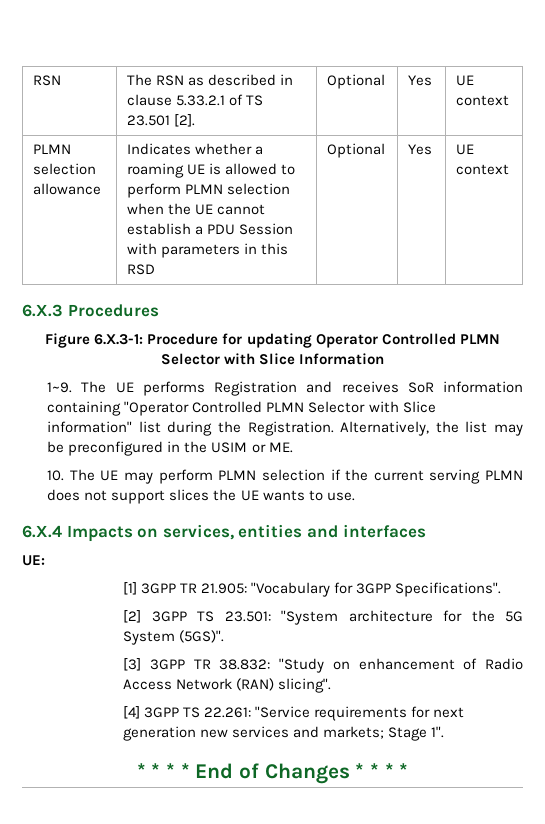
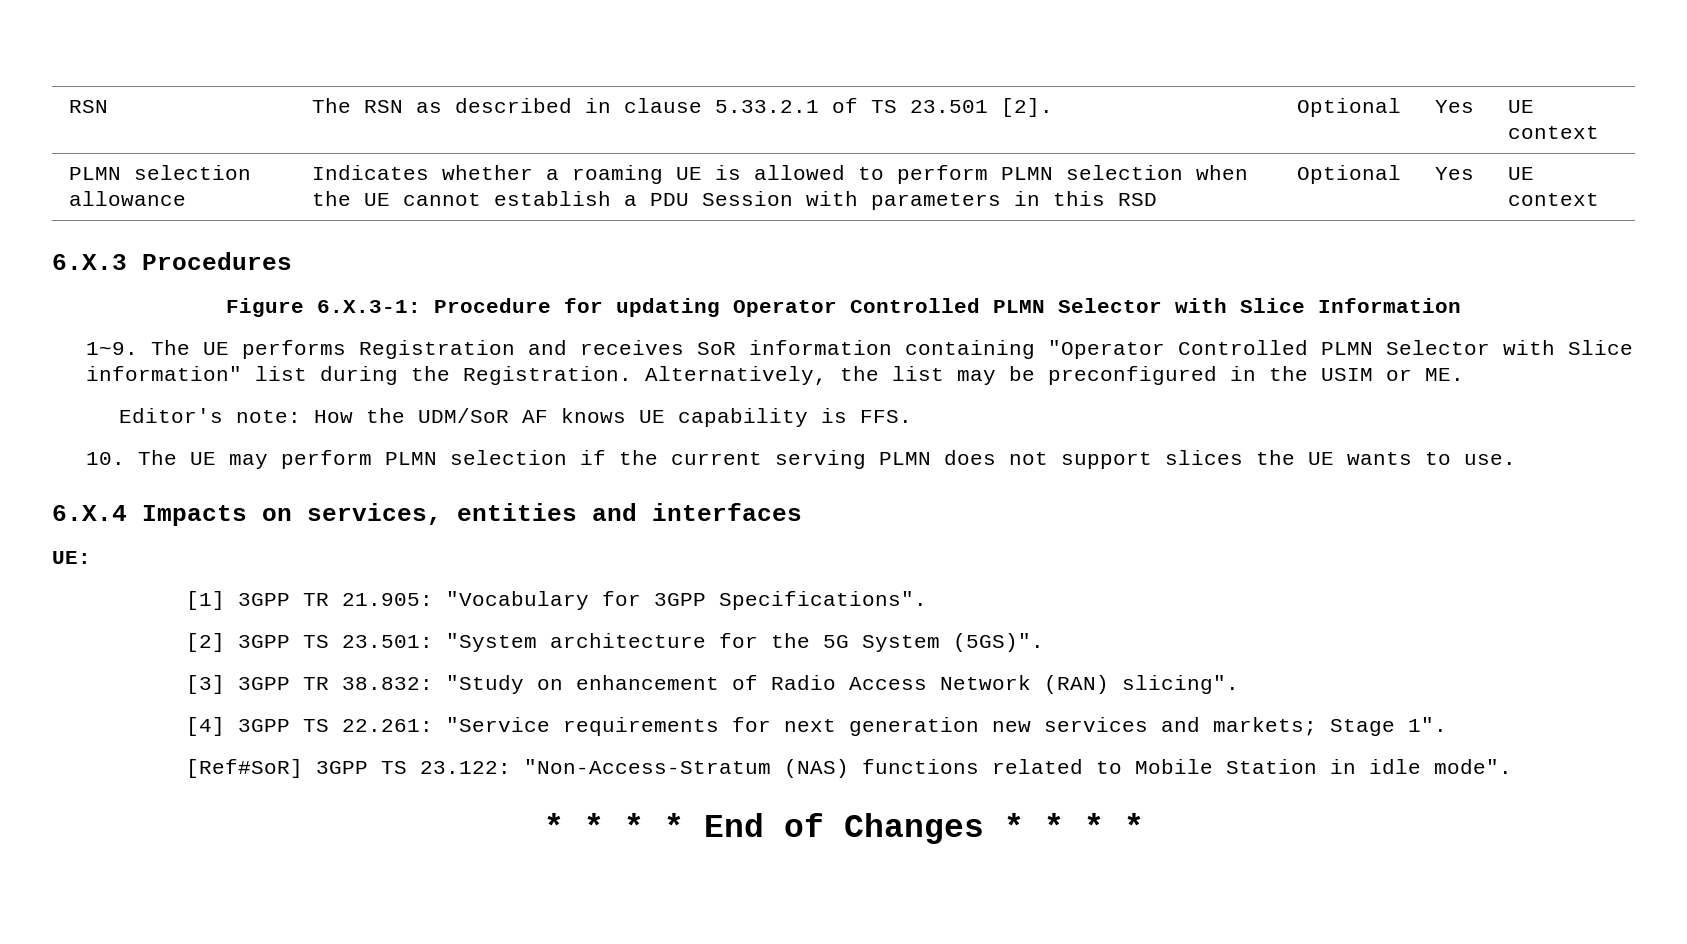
(293, 447) none -> [119,408,913,427] // Editor's note: How the UDM/SoR AF knows UE capability is FFS.
(445, 732) none -> [186,759,1513,778] // [Ref#SoR] 3GPP TS 23.122: "Non-Access-Stratum (NAS) functions related to Mobile Station in idle mode".

